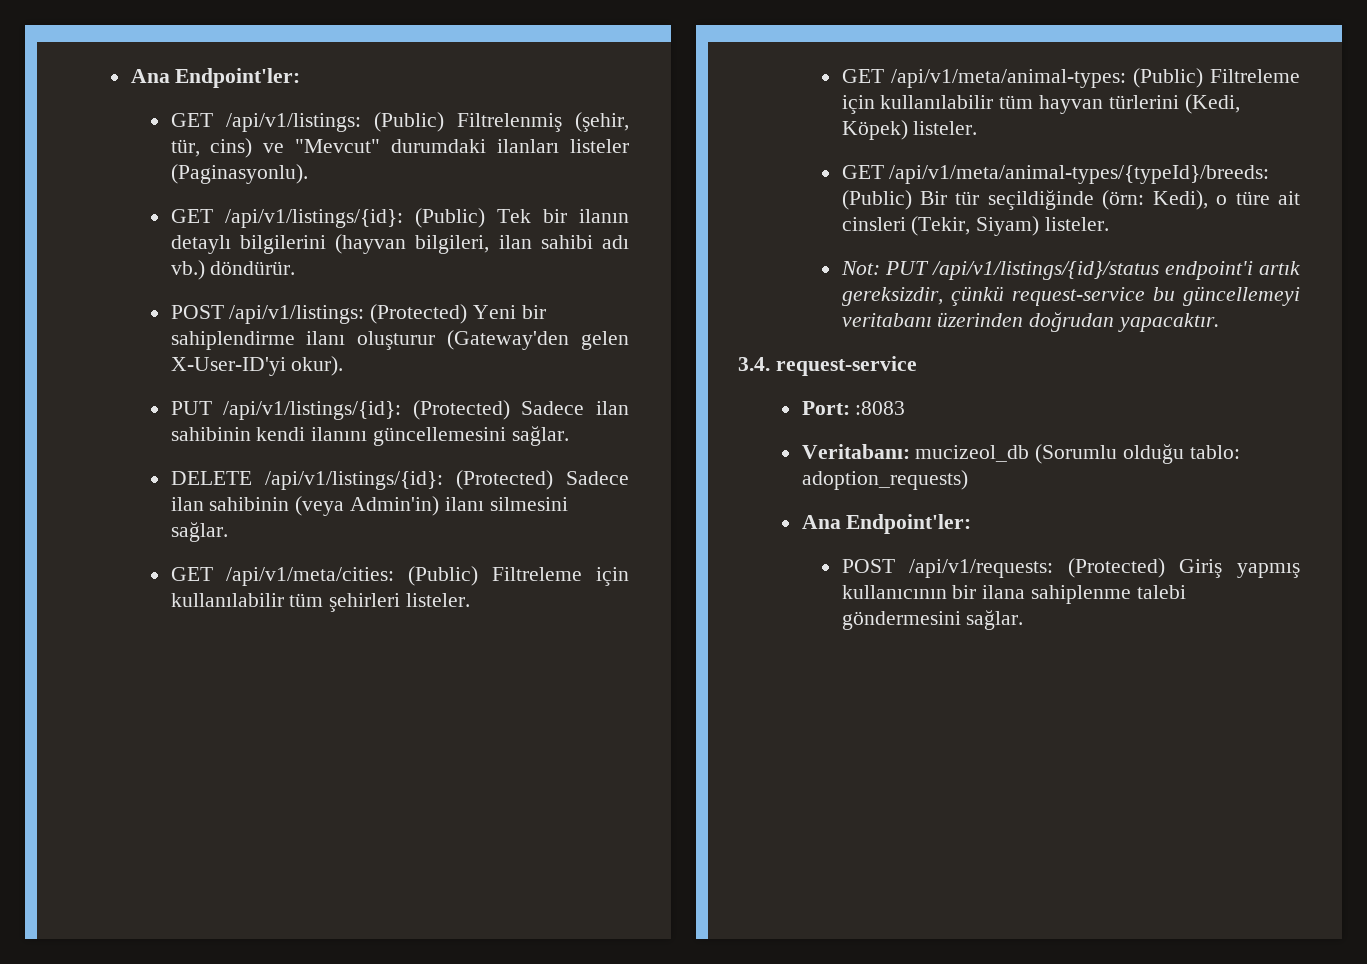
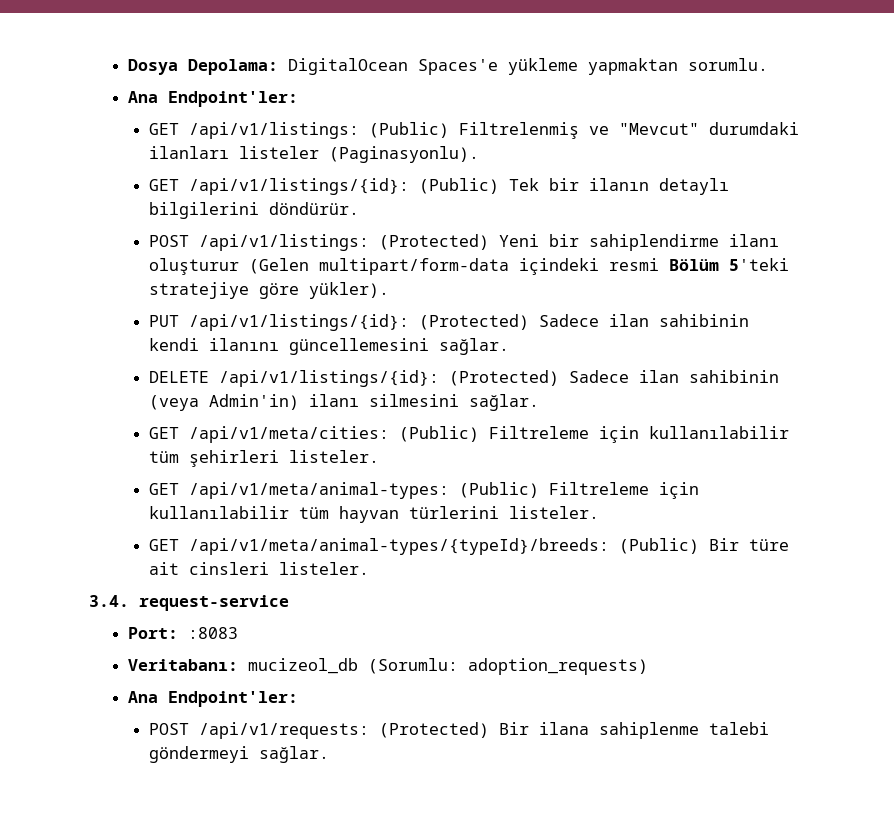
(130, 76) none -> [128,58,769,75] Dosya Depolama: DigitalOcean Spaces'e yükleme yapmaktan sorumlu. //
[575,112,629,132] [170,138,253,158] (şehir, tür, cins) -> (580, 130) none
[335,234,630,254] [170,260,205,280] (hayvan bilgileri, ilan sahibi adı vb.) -> (260, 210) none
[447,330,629,350] [170,356,344,376] (Gateway'den gelen X-User-ID'yi okur). -> [249,258,790,275] [149,282,390,299] (Gelen multipart/form-data içindeki resmi Bölüm 5'teki stratejiye göre yükler).
[1184,94,1240,114] [841,120,908,140] (Kedi, Köpek) -> (500, 512) none
[955,190,1228,210] tür seçildiğinde (örn: Kedi), o -> (740, 544) none
[911,216,1110,236] [840,261,1300,280] [841,286,1300,306] [841,312,1220,332] (Tekir, Siyam) listeler. // Not: PUT /api/v1/listings/{id}/status endpoint'i artık gereksizdir, çünkü request-service bu güncellemeyi veritabanı üzerinden doğrudan yapacaktır. -> [279,562,370,575] listeler.
[1035,444,1240,464] (Sorumlu olduğu tablo: -> [368,658,459,674] (Sorumlu:
[1179,559,1300,578] [841,585,977,599] Giriş yapmış kullanıcının bir -> [499,722,530,735] Bir
[841,611,961,630] göndermesini -> [149,746,250,763] göndermeyi

